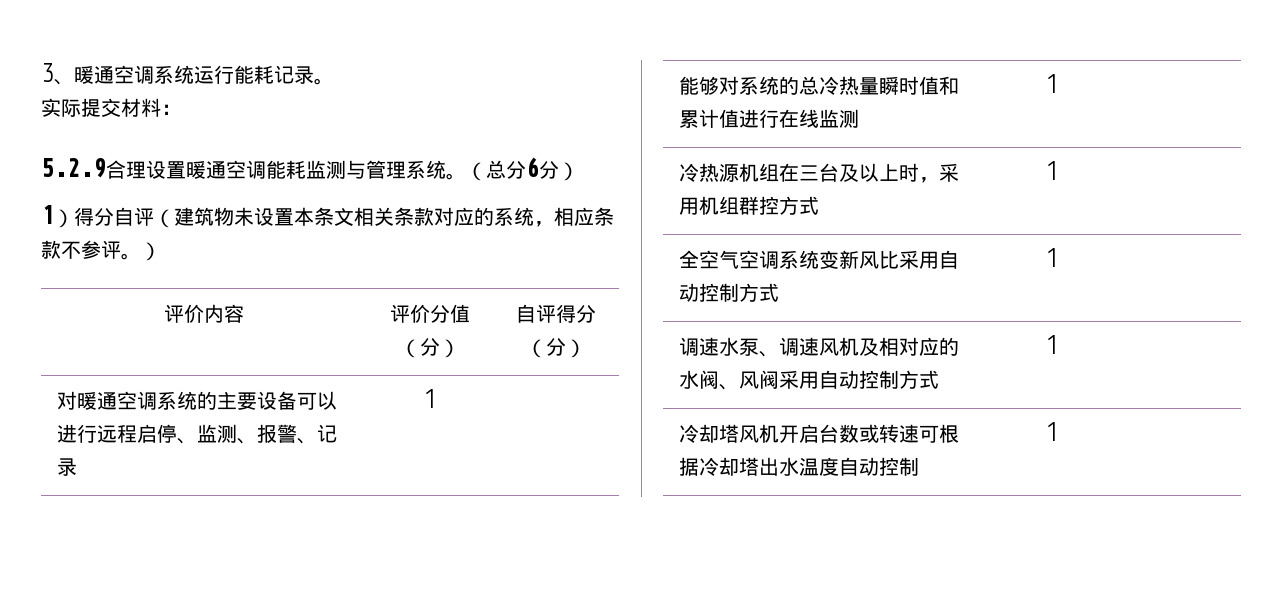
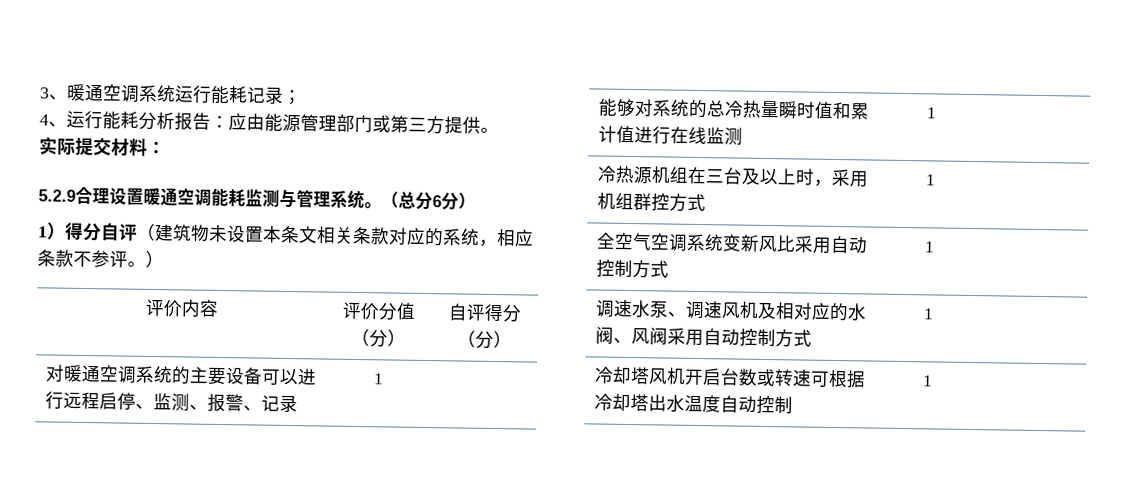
(314, 75) none -> [282,89,302,106] [39,110,481,135] ； // 4、运行能耗分析报告：应由能源管理部门或第三方提供

